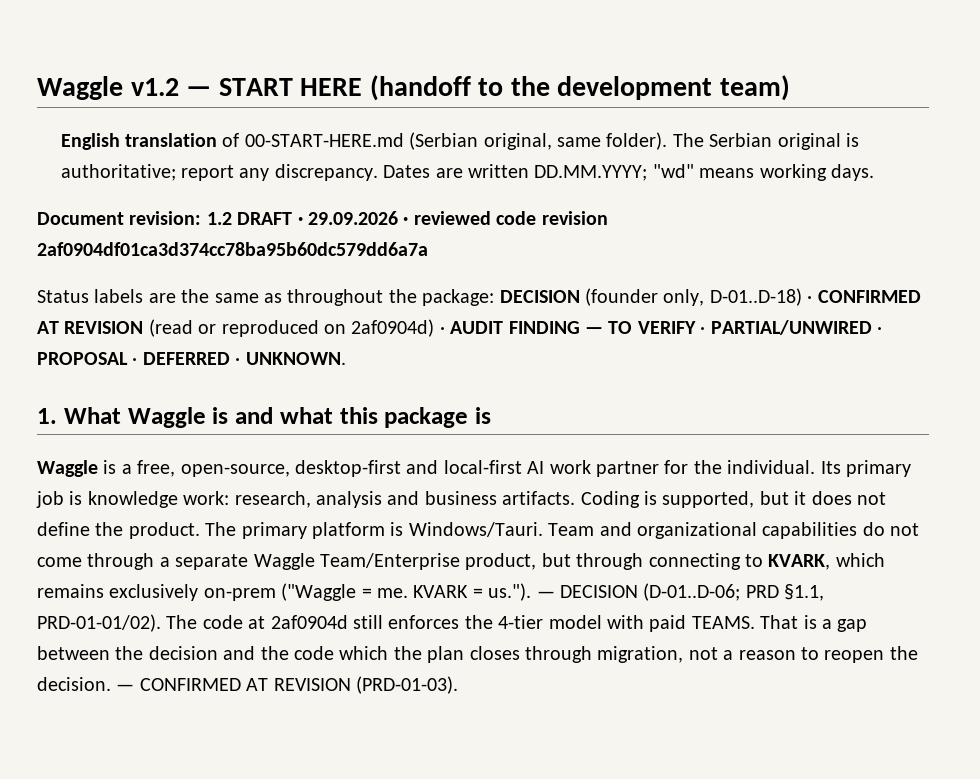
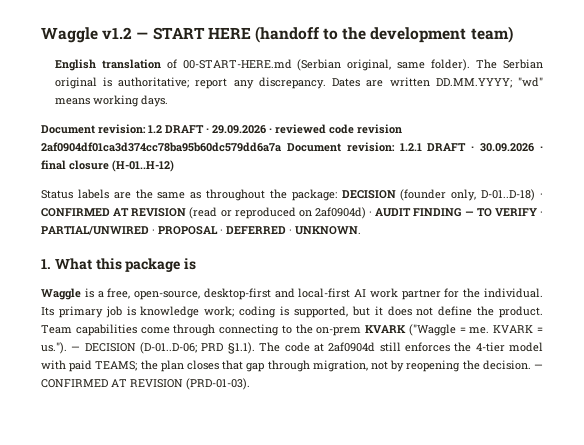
(428, 249) none -> [286,142,543,152] [41,160,174,172] Document revision: 1.2.1 DRAFT · 30.09.2026 · final closure (H-01..H-12)
[127,407,333,428] Waggle is and what -> (92, 264) none
[183,491,640,508] work: research, analysis and business artifacts. Coding -> [204,306,277,318] work; coding
[205,522,920,539] [37,553,885,570] [37,584,276,601] The primary platform is Windows/Tauri. Team and organizational capabilities do not come through a separate Waggle Team/Enterprise product, but through connecting to KVARK, which remains exclusively on-prem -> [41,324,407,336] Team capabilities come through connecting to the on-prem KVARK
[784,584,825,601] [37,614,161,632] §1.1, PRD-01-01/02). -> [227,342,255,354] §1.1).
[691,615,868,632] [37,646,389,660] TEAMS. That is a gap between the decision and the code which -> [95,361,138,371] TEAMS;
(520, 653) none -> [222,360,265,372] that gap
[723,647,885,663] a reason to reopen -> [390,360,461,372] by reopening

